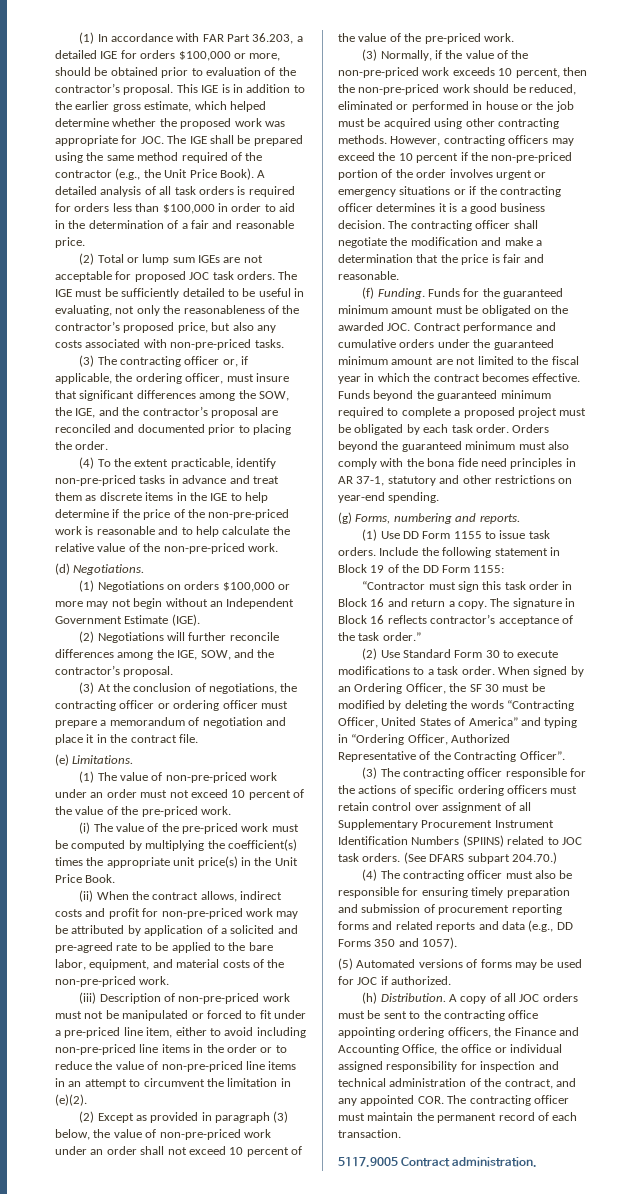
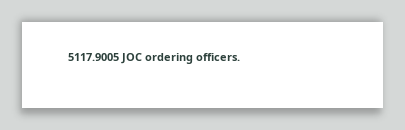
[79,32,303,44] [55,50,281,61] [55,67,296,78] [55,83,305,95] [55,101,266,112] [55,118,285,129] [55,135,303,146] [55,152,263,163] [55,168,266,180] [55,186,295,197] [55,203,295,214] [55,220,294,229] [55,237,85,248] [79,253,263,265] [55,271,298,282] [55,288,304,299] [55,305,300,316] [55,321,276,333] [55,339,284,350] [79,355,249,367] [55,373,289,384] [55,390,289,401] [55,406,279,418] [55,424,291,435] [55,441,109,450] [79,457,277,469] [55,475,279,486] [55,492,268,503] [55,509,290,520] [55,526,290,537] [55,543,278,554] [55,563,145,575] [79,580,291,592] [55,598,295,609] [55,614,200,626] [79,631,279,643] [55,649,275,660] [55,665,174,677] [79,682,298,694] [55,700,288,711] [55,717,286,728] [55,734,198,745] [55,754,134,766] [79,771,278,783] [55,789,304,800] [55,806,231,817] [79,822,299,834] [55,839,297,851] [55,856,298,868] [55,874,116,883] [79,890,283,902] [55,908,299,919] [55,925,298,936] [55,942,273,953] [55,959,285,970] [55,976,170,987] [79,992,290,1004] [55,1010,306,1021] [55,1027,306,1038] [55,1044,287,1055] [55,1061,297,1072] [55,1078,291,1089] [55,1094,87,1106] [79,1111,289,1123] [55,1129,271,1140] [55,1146,302,1157] [338,33,514,44] [362,49,529,61] [338,67,587,78] [338,84,576,95] [338,101,574,112] [338,118,559,129] [338,135,574,146] [338,152,573,163] [338,169,547,180] [338,186,561,197] [338,203,546,214] [338,220,538,231] [338,237,542,248] [338,254,545,265] [338,271,399,280] [362,287,564,299] [338,305,569,316] [338,322,556,333] [338,339,554,350] [338,356,579,365] [338,373,581,384] [338,390,551,401] [338,407,587,418] [338,424,550,435] [338,441,569,452] [338,458,576,469] [338,475,573,486] [338,492,440,503] [338,512,520,524] [362,529,550,541] [338,547,560,558] [338,564,505,573] [362,581,573,592] [338,598,575,609] [338,614,573,626] [338,632,421,641] [362,648,559,660] [338,666,584,677] [338,683,545,694] [338,700,574,711] [338,717,578,728] [338,734,511,745] [338,751,565,762] [362,767,587,779] [338,785,578,796] [338,802,531,813] [338,819,554,830] [338,835,582,847] [338,852,557,864] [362,869,573,881] [338,887,570,898] [338,904,562,915] [338,920,573,932] [338,937,458,949] [338,958,582,970] [338,976,452,985] [362,992,578,1004] [338,1010,539,1021] [338,1027,579,1038] [338,1044,562,1055] [338,1061,559,1072] [338,1078,576,1089] [338,1095,569,1106] [338,1112,578,1123] [338,1129,401,1138] [338,1157,538,1167] (1) In accordance with FAR Part 36.203, a detailed IGE for orders $100,000 or more, should be obtained prior to evaluation of the contractor’s proposal. This IGE is in addition to the earlier gross estimate, which helped determine whether the proposed work was appropriate for JOC. The IGE shall be prepared using the same method required of the contractor (e.g., the Unit Price Book). A detailed analysis of all task orders is required for orders less than $100,000 in order to aid in the determination of a fair and reasonable price. // (2) Total or lump sum IGEs are not acceptable for proposed JOC task orders. The IGE must be sufficiently detailed to be useful in evaluating, not only the reasonableness of the contractor’s proposed price, but also any costs associated with non-pre-priced tasks. // (3) The contracting officer or, if applicable, the ordering officer, must insure that significant differences among the SOW, the IGE, and the contractor’s proposal are reconciled and documented prior to placing the order. // (4) To the extent practicable, identify non-pre-priced tasks in advance and treat them as discrete items in the IGE to help determine if the price of the non-pre-priced work is reasonable and to help calculate the relative value of the non-pre-priced work. // (d) Negotiations. // (1) Negotiations on orders $100,000 or more may not begin without an Independent Government Estimate (IGE). // (2) Negotiations will further reconcile differences among the IGE, SOW, and the contractor’s proposal. // (3) At the conclusion of negotiations, the contracting officer or ordering officer must prepare a memorandum of negotiation and place it in the contract file. // (e) Limitations. // (1) The value of non-pre-priced work under an order must not exceed 10 percent of the value of the pre-priced work. // (i) The value of the pre-priced work must be computed by multiplying the coefficient(s) times the appropriate unit price(s) in the Unit Price Book. // (ii) When the contract allows, indirect costs and profit for non-pre-priced work may be attributed by application of a solicited and pre-agreed rate to be applied to the bare labor, equipment, and material costs of the non-pre-priced work. // (iii) Description of non-pre-priced work must not be manipulated or forced to fit under a pre-priced line item, either to avoid including non-pre-priced line items in the order or to reduce the value of non-pre-priced line items in an attempt to circumvent the limitation in (e)(2). // (2) Except as provided in paragraph (3) below, the value of non-pre-priced work under an order shall not exceed 10 percent of the value of the pre-priced work. // (3) Normally, if the value of the non-pre-priced work exceeds 10 percent, then the non-pre-priced work should be reduced, eliminated or performed in house or the job must be acquired using other contracting methods. However, contracting officers may exceed the 10 percent if the non-pre-priced portion of the order involves urgent or emergency situations or if the contracting officer determines it is a good business decision. The contracting officer shall negotiate the modification and make a determination that the price is fair and reasonable. // (f) Funding. Funds for the guaranteed minimum amount must be obligated on the awarded JOC. Contract performance and cumulative orders under the guaranteed minimum amount are not limited to the fiscal year in which the contract becomes effective. Funds beyond the guaranteed minimum required to complete a proposed project must be obligated by each task order. Orders beyond the guaranteed minimum must also comply with the bona fide need principles in AR 37-1, statutory and other restrictions on year-end spending. // (g) Forms, numbering and reports. // (1) Use DD Form 1155 to issue task orders. Include the following statement in Block 19 of the DD Form 1155: // “Contractor must sign this task order in Block 16 and return a copy. The signature in Block 16 reflects contractor’s acceptance of the task order.” // (2) Use Standard Form 30 to execute modifications to a task order. When signed by an Ordering Officer, the SF 30 must be modified by deleting the words “Contracting Officer, United States of America” and typing in “Ordering Officer, Authorized Representative of the Contracting Officer”. // (3) The contracting officer responsible for the actions of specific ordering officers must retain control over assignment of all Supplementary Procurement Instrument Identification Numbers (SPIINS) related to JOC task orders. (See DFARS subpart 204.70.) // (4) The contracting officer must also be responsible for ensuring timely preparation and submission of procurement reporting forms and related reports and data (e.g., DD Forms 350 and 1057). // (5) Automated versions of forms may be used for JOC if authorized. // (h) Distribution. A copy of all JOC orders must be sent to the contracting office appointing ordering officers, the Finance and Accounting Office, the office or individual assigned responsibility for inspection and technical administration of the contract, and any appointed COR. The contracting officer must maintain the permanent record of each transaction. // 5117.9005 Contract administration. -> [68,53,240,64] 5117.9005 JOC ordering officers.

